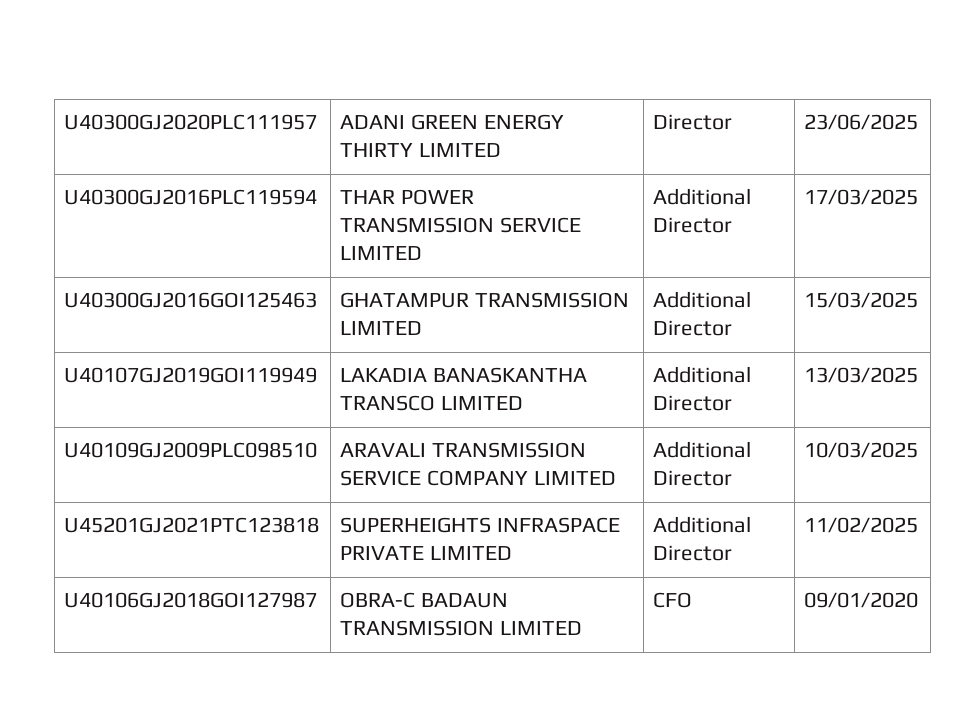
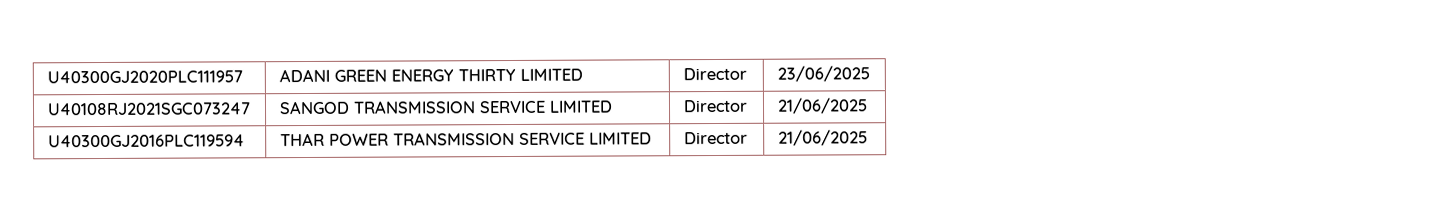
(919, 122) none -> [46,102,251,116] [278,100,613,115] [682,99,748,113] [776,97,868,114] // U40108RJ2021SGC073247 | SANGOD TRANSMISSION SERVICE LIMITED | Director | 21/06/2025
[653,188,752,205] [653,217,733,233] [804,189,919,205] [64,292,318,308] [340,292,630,308] [340,321,423,335] [653,291,752,308] [653,320,733,336] [804,292,919,308] [64,367,318,383] [340,367,588,383] [340,395,524,411] [653,366,752,383] [653,395,733,411] [804,367,919,383] [64,442,318,458] [340,442,587,458] [340,470,617,486] [653,441,752,458] [653,470,733,486] [804,442,919,458] [64,517,320,533] [340,517,621,533] [340,546,513,560] [653,516,752,533] [653,545,733,561] [804,517,919,533] [64,592,318,608] [340,592,509,608] [340,620,583,636] [653,592,693,608] [804,592,919,608] Additional Director | 17/03/2025 // U40300GJ2016GOI125463 | GHATAMPUR TRANSMISSION LIMITED | Additional Director | 15/03/2025 // U40107GJ2019GOI119949 | LAKADIA BANASKANTHA TRANSCO LIMITED | Additional Director | 13/03/2025 // U40109GJ2009PLC098510 | ARAVALI TRANSMISSION SERVICE COMPANY LIMITED | Additional Director | 10/03/2025 // U45201GJ2021PTC123818 | SUPERHEIGHTS INFRASPACE PRIVATE LIMITED | Additional Director | 11/02/2025 // U40106GJ2018GOI127987 | OBRA-C BADAUN TRANSMISSION LIMITED | CFO | 09/01/2020 -> [683,131,748,145] [777,129,868,146] Director | 21/06/2025

